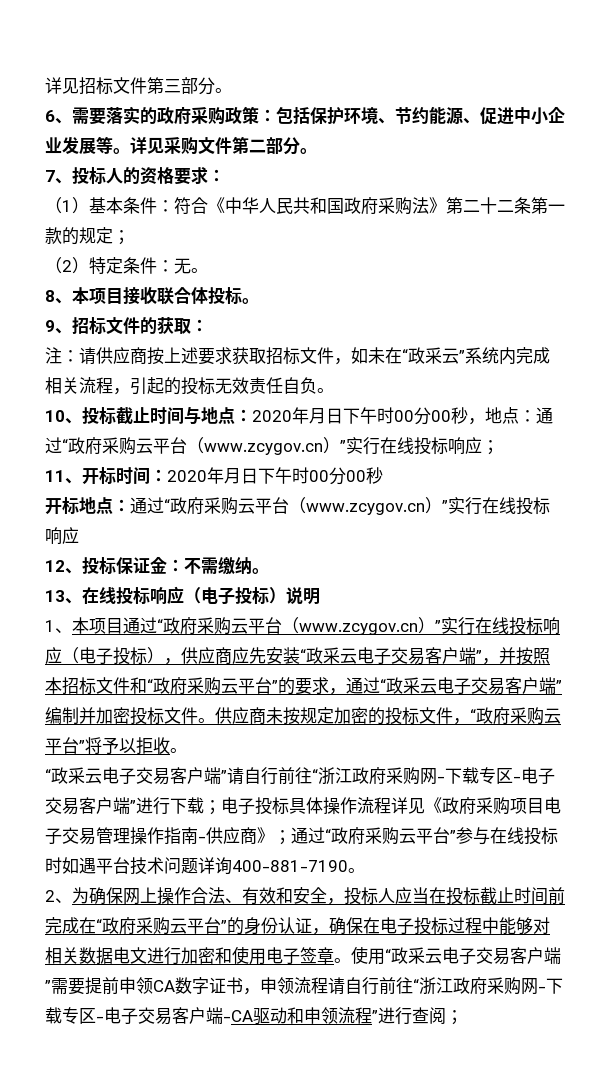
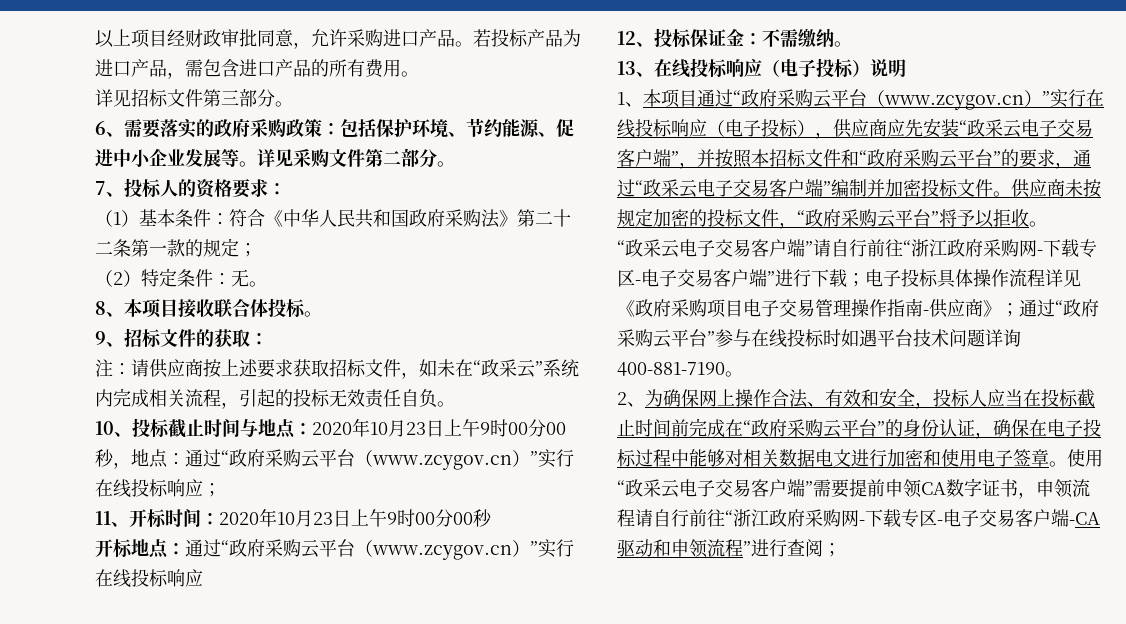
(45, 85) none -> [95,29,581,49] [95,59,419,79] 以上项目经财政审批同意，允许采购进口产品。若投标产品为进口产品，需包含进口产品的所有费用。 //
[309,407,377,424] 月日下午 -> [370,419,490,437] 10月23日上午9
[224,467,292,484] 月日下午 -> [277,509,397,527] 10月23日上午9

